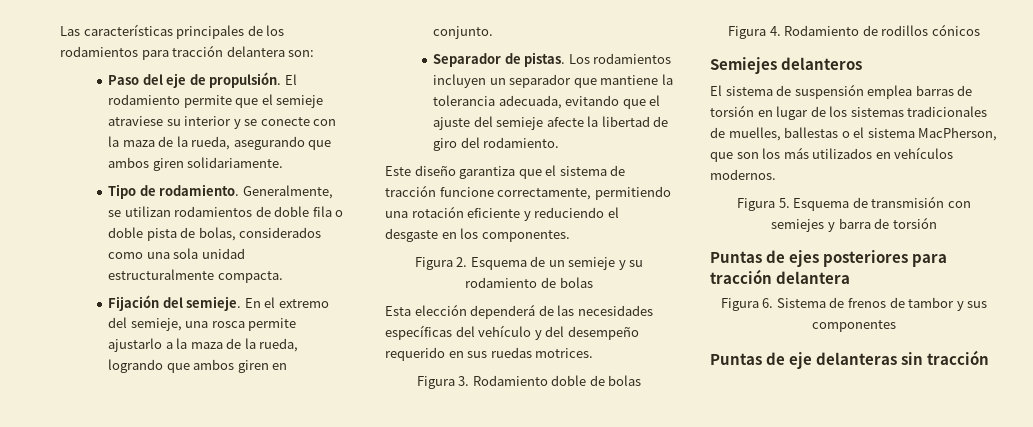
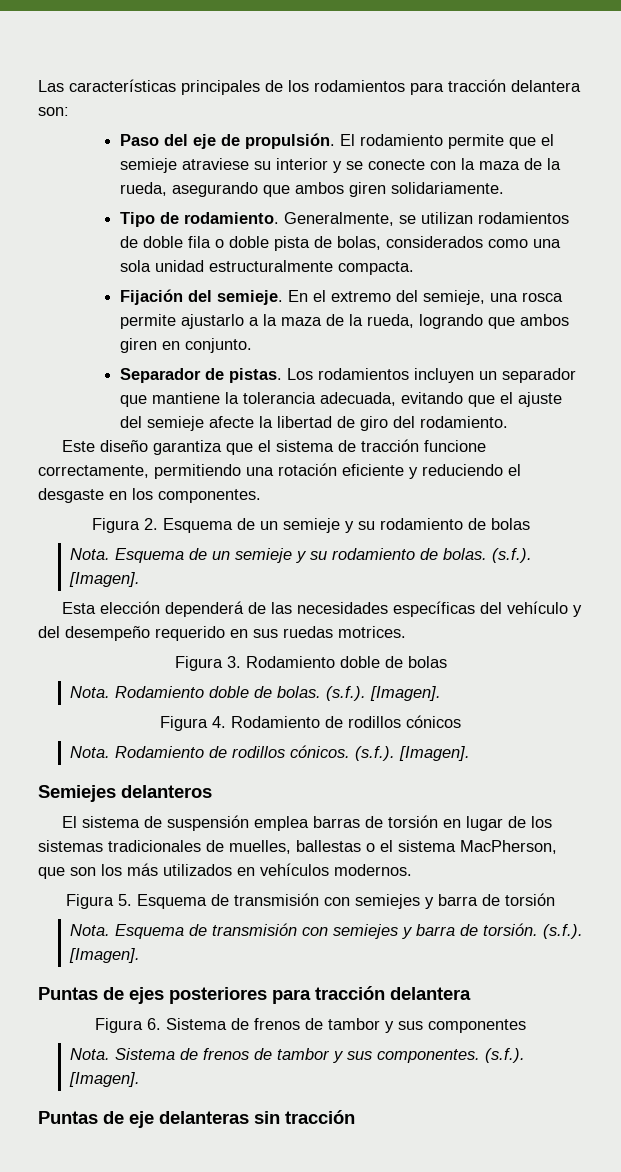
(593, 282) none -> [69,548,532,563] [68,572,140,587] // Nota. Esquema de un semieje y su rodamiento de bolas. (s.f.). [Imagen].
(642, 380) none -> [69,686,441,701] // Nota. Rodamiento doble de bolas. (s.f.). [Imagen].
(980, 30) none -> [69,745,470,761] // Nota. Rodamiento de rodillos cónicos. (s.f.). [Imagen].
(937, 223) none -> [69,923,583,939] [68,948,140,963] // Nota. Esquema de transmisión con semiejes y barra de torsión. (s.f.). [Imagen].
(896, 326) none -> [69,1048,525,1063] [68,1072,140,1087] // Nota. Sistema de frenos de tambor y sus componentes. (s.f.). [Imagen].

